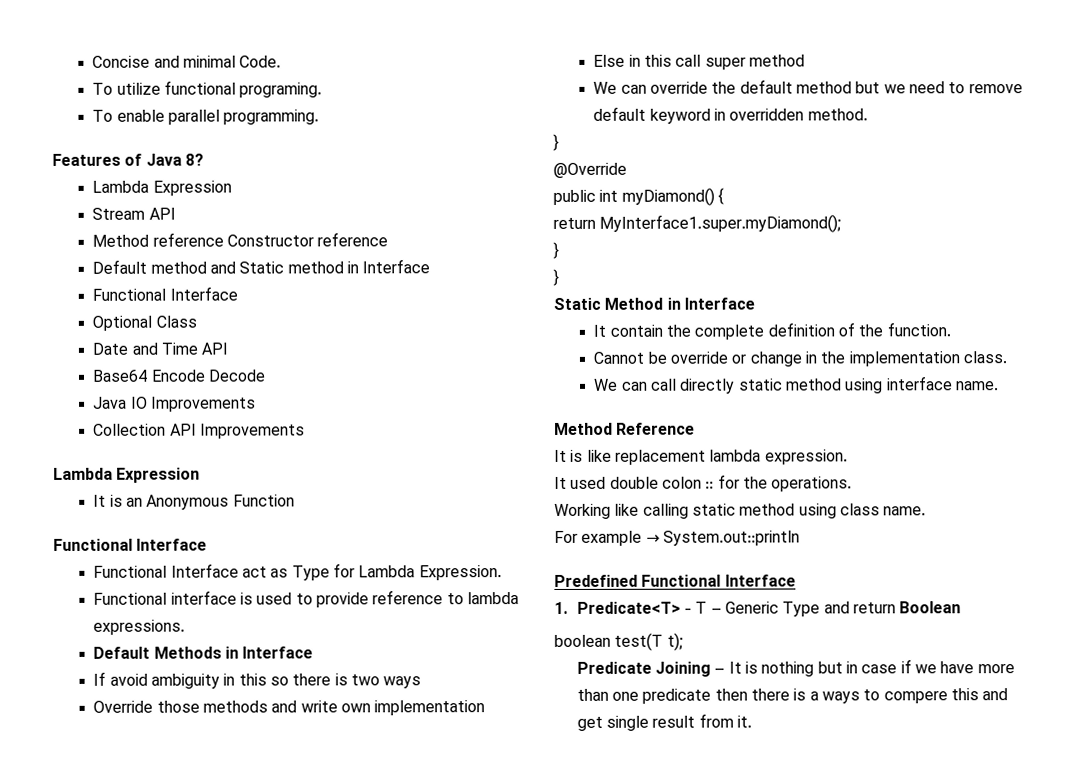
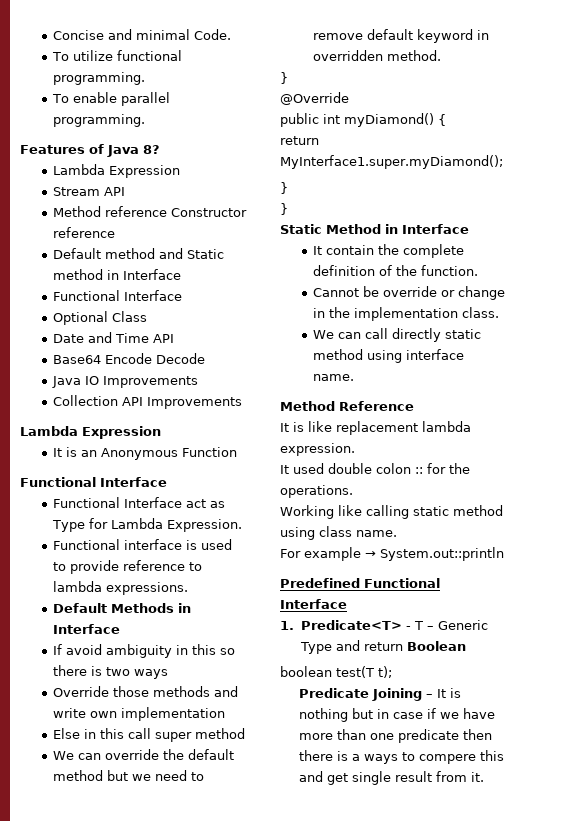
[239,82,323,98] programing. -> [53,72,146,85] programming.

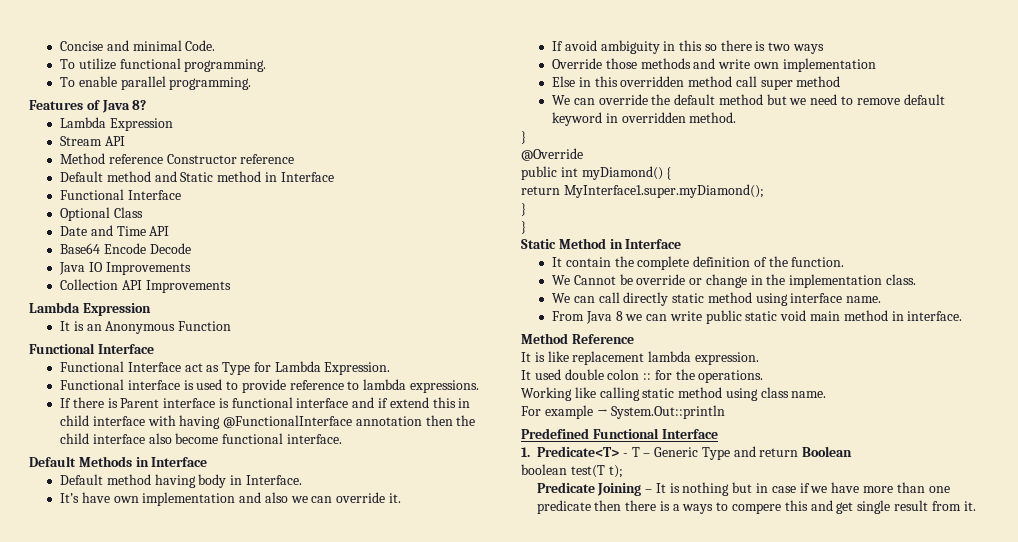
[53,603,192,613] [53,624,121,634] Default Methods in Interface -> [59,397,471,408] [59,415,476,429] [59,433,342,444] [29,456,208,467] [59,474,302,488] [59,492,401,506] If there is Parent interface is functional interface and if extend this in child interface with having @FunctionalInterface annotation then the child interface also become functional interface. // Default Methods in Interface // Default method having body in Interface. // It’s have own implementation and also we can override it.
(125, 733) none -> [620,76,733,87] overridden method
(479, 270) none -> [551,275,570,285] We
(355, 377) none -> [551,310,963,324] // From Java 8 we can write public static void main method in interface.
[380,547,504,561] System.out::println -> [611,405,726,419] System.Out::println

